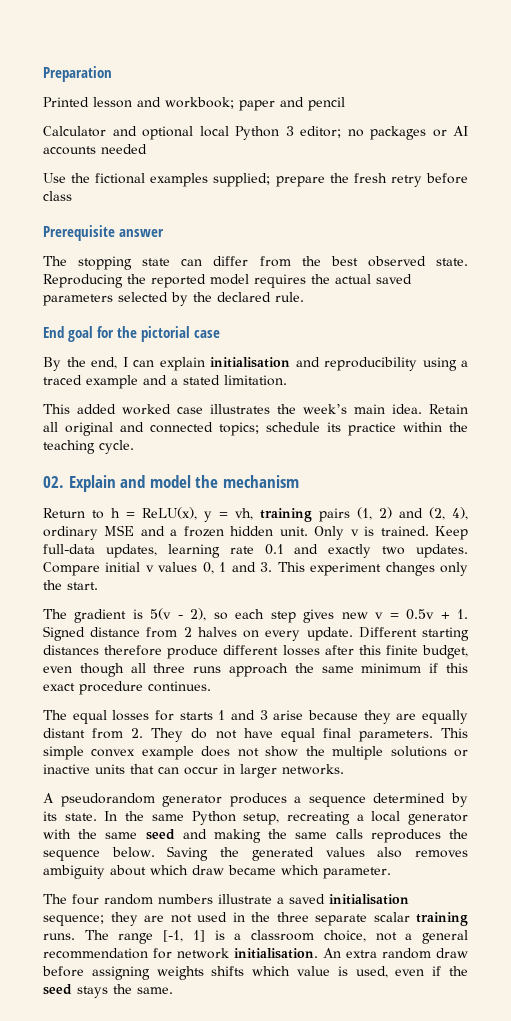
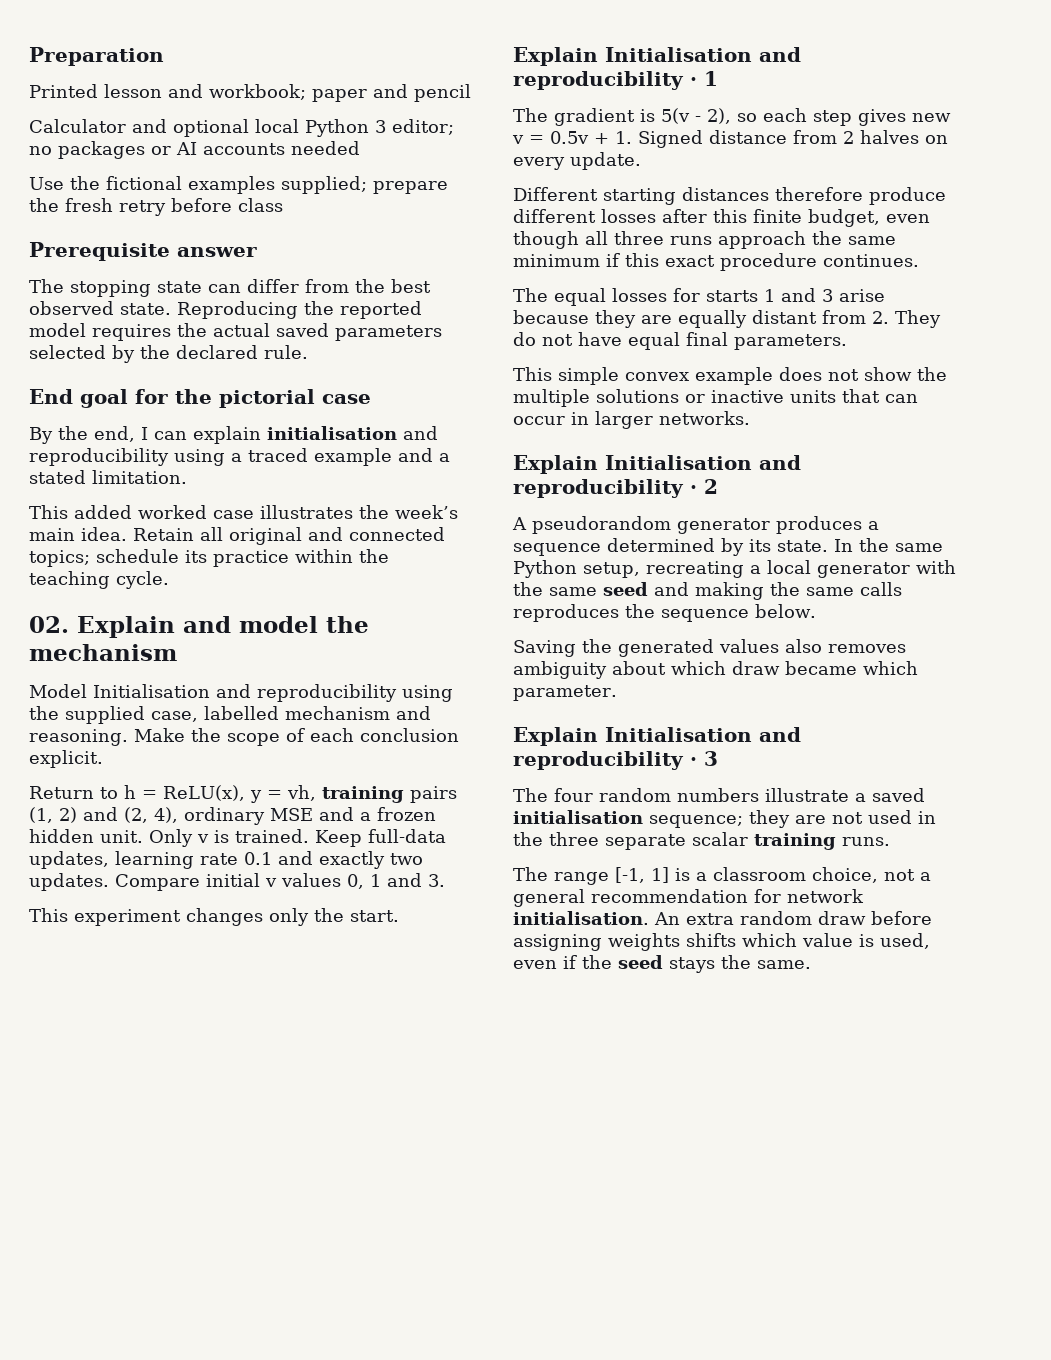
(299, 481) none -> [29,684,453,702] [29,706,431,724] [29,728,459,746] [29,750,103,768] // Model Initialisation and reproducibility using the supplied case, labelled mechanism and reasoning. Make the scope of each conclusion explicit.
(273, 567) none -> (445, 880) //
(98, 586) none -> [513,47,801,66] [513,71,718,90] // Explain Initialisation and reproducibility · 1
(353, 634) none -> (641, 161) //
(433, 736) none -> (847, 342) //
(344, 769) none -> [513,455,801,474] [513,479,718,498] // Explain Initialisation and reproducibility · 2
(155, 852) none -> (816, 611) //
(391, 873) none -> [513,727,801,746] [513,751,718,770] // Explain Initialisation and reproducibility · 3
(75, 936) none -> (890, 841) //

